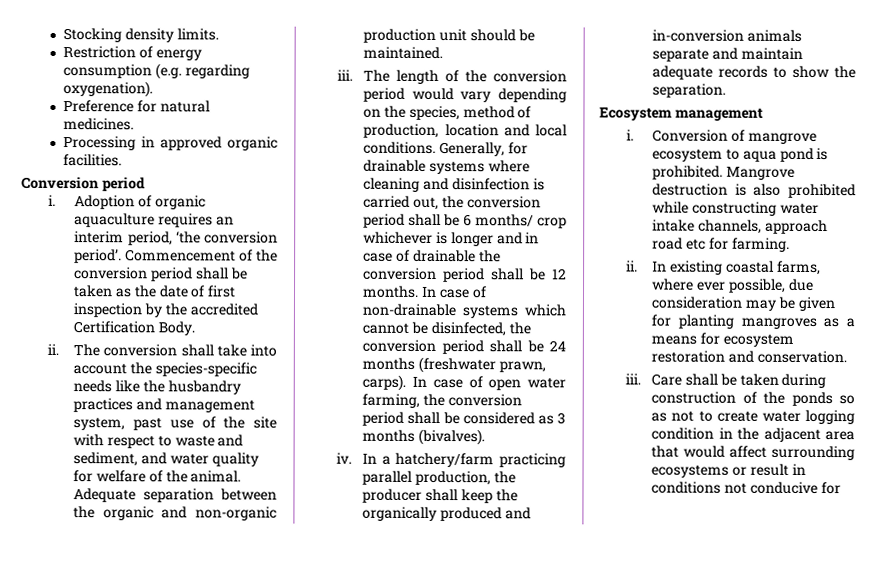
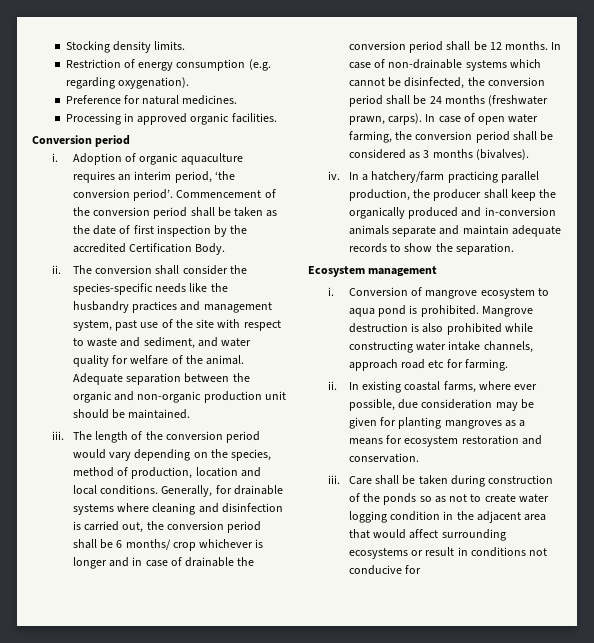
[216,344,277,357] [73,363,128,375] take into account -> [182,265,228,275] consider

